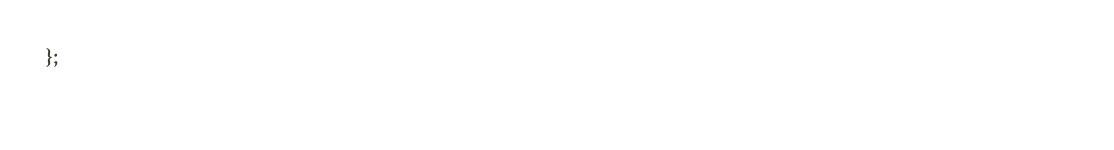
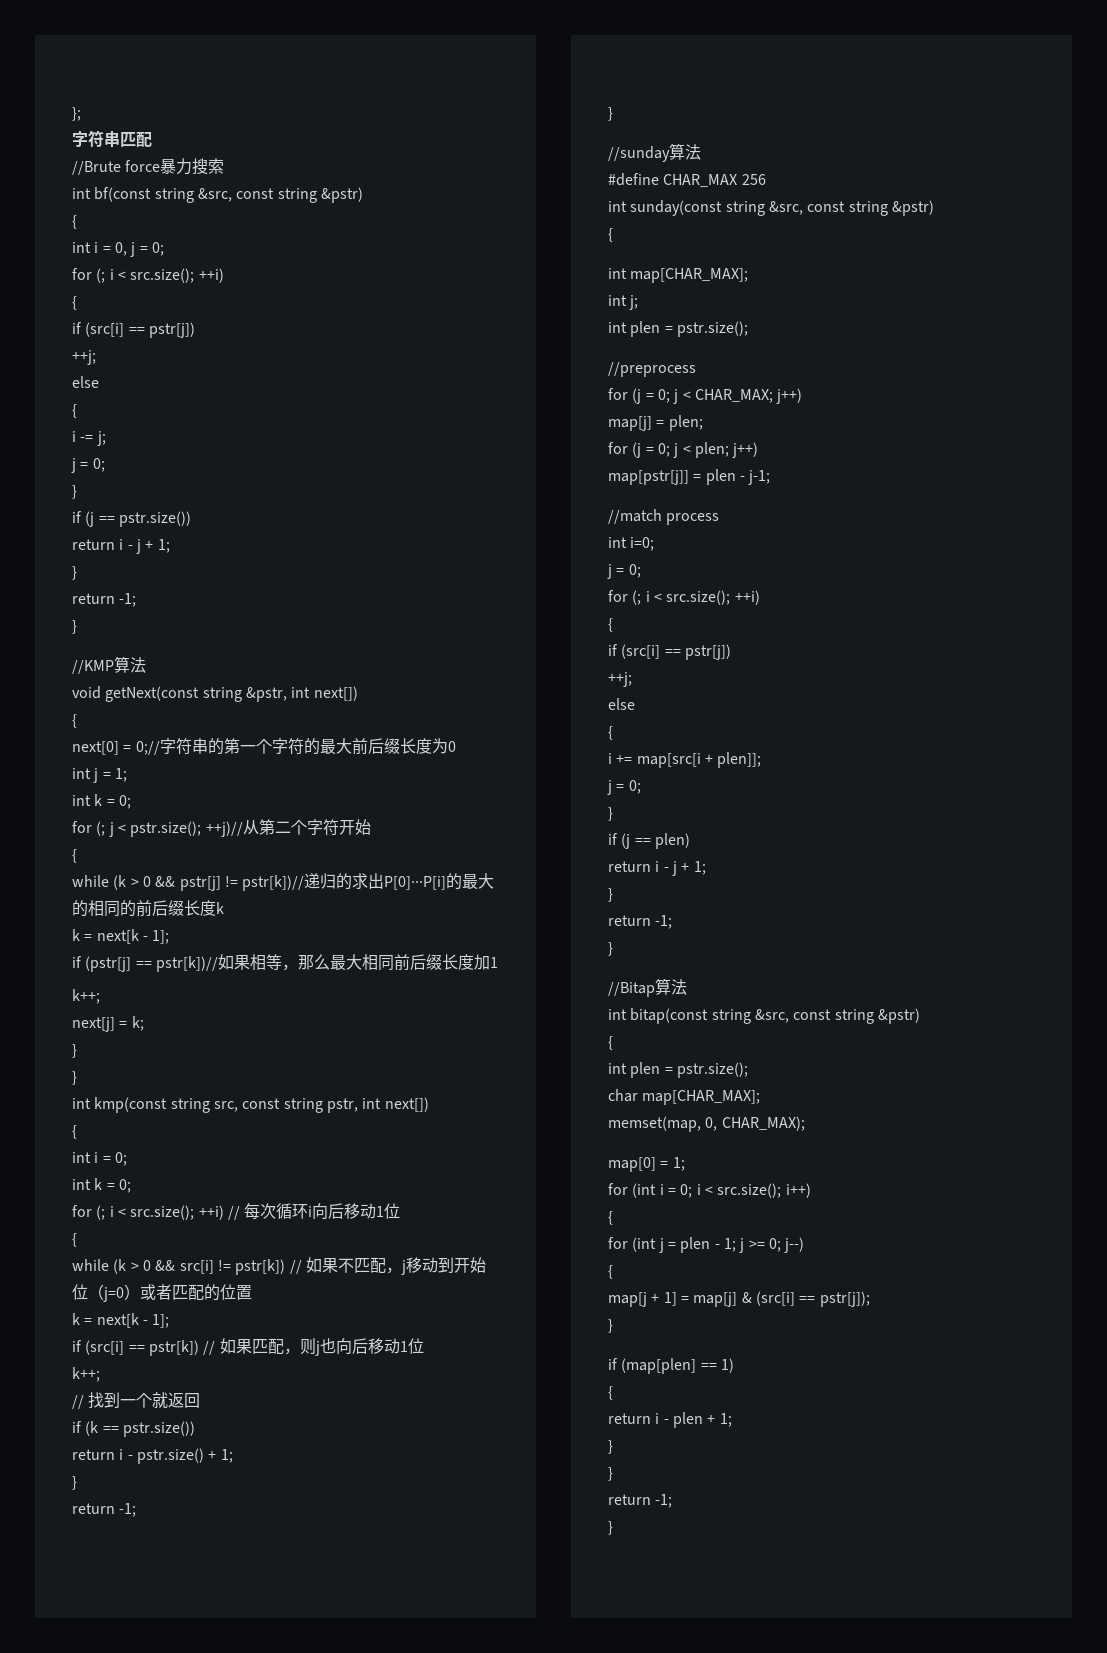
(58, 57) none -> [72,130,152,147] [72,158,225,175] [72,187,363,203] [72,215,77,229] [72,242,164,257] [72,268,224,283] [72,296,77,310] [72,322,195,338] [72,350,96,365] [72,376,99,388] [72,404,77,418] [72,431,106,446] [71,458,105,473] [72,485,77,499] [72,511,191,527] [72,539,170,554] [72,566,77,580] [72,593,137,607] [72,620,77,634] [72,656,146,674] [72,686,358,702] [72,714,77,728] [72,738,456,755] [72,768,127,783] [72,794,131,809] [72,819,371,837] [72,849,77,863] [72,873,495,891] [72,900,224,917] [72,929,170,944] [72,954,498,972] [72,989,100,1004] [72,1016,144,1032] [72,1044,77,1058] [72,1071,77,1085] [72,1097,429,1113] [72,1125,77,1139] [72,1152,127,1166] [72,1178,131,1193] [72,1203,401,1220] [72,1233,77,1247] [72,1257,486,1275] [72,1284,252,1302] [72,1313,170,1328] [72,1338,424,1356] [72,1367,100,1382] [72,1392,201,1409] [72,1421,195,1437] [72,1448,233,1464] [72,1476,77,1490] [72,1503,137,1517] [608,107,613,121] [608,143,701,162] [608,173,766,187] [608,200,934,216] [608,228,613,242] [608,268,749,283] [608,295,639,310] [608,321,748,337] [608,362,696,377] [608,388,803,404] [608,415,703,431] [608,442,759,458] [608,469,771,485] [608,509,720,525] [608,537,655,551] [607,564,641,579] [608,590,760,605] [608,618,613,632] [608,644,731,660] [608,672,632,687] [608,698,635,710] [608,726,613,740] [608,752,762,768] [607,780,641,795] [608,807,613,821] [608,833,690,849] [608,861,706,876] [608,888,613,902] [608,915,673,929] [608,942,613,956] [608,978,687,997] [608,1008,920,1024] [608,1036,613,1050] [608,1062,748,1078] [608,1089,761,1105] [608,1116,805,1132] [608,1157,685,1172] [608,1183,811,1198] [608,1211,613,1225] [608,1237,805,1253] [608,1265,613,1279] [608,1291,870,1307] [608,1319,613,1333] [608,1358,734,1374] [608,1386,613,1400] [608,1412,732,1428] [608,1440,613,1454] [608,1467,613,1481] [608,1494,673,1508] [608,1521,613,1535] // 字符串匹配 // //Brute force暴力搜索 // int bf(const string &src, const string &pstr) // { // int i = 0, j = 0; // for (; i < src.size(); ++i) // { // if (src[i] == pstr[j]) // ++j; // else // { // i -= j; // j = 0; // } // if (j == pstr.size()) // return i - j + 1; // } // return -1; // } // //KMP算法 // void getNext(const string &pstr, int next[]) // { // next[0] = 0;//字符串的第一个字符的最大前后缀长度为0 // int j = 1; // int k = 0; // for (; j < pstr.size(); ++j)//从第二个字符开始 // { // while (k > 0 && pstr[j] != pstr[k])//递归的求出P[0]···P[i]的最大的相同的前后缀长度k // k = next[k - 1]; // if (pstr[j] == pstr[k])//如果相等，那么最大相同前后缀长度加1 // k++; // next[j] = k; // } // } // int kmp(const string src, const string pstr, int next[]) // { // int i = 0; // int k = 0; // for (; i < src.size(); ++i) // 每次循环i向后移动1位 // { // while (k > 0 && src[i] != pstr[k]) // 如果不匹配，j移动到开始位（j=0）或者匹配的位置 // k = next[k - 1]; // if (src[i] == pstr[k]) // 如果匹配，则j也向后移动1位 // k++; // // 找到一个就返回 // if (k == pstr.size()) // return i - pstr.size() + 1; // } // return -1; // } // //sunday算法 // #define CHAR_MAX 256 // int sunday(const string &src, const string &pstr) // { // int map[CHAR_MAX]; // int j; // int plen = pstr.size(); // //preprocess // for (j = 0; j < CHAR_MAX; j++) // map[j] = plen; // for (j = 0; j < plen; j++) // map[pstr[j]] = plen - j-1; // //match process // int i=0; // j = 0; // for (; i < src.size(); ++i) // { // if (src[i] == pstr[j]) // ++j; // else // { // i += map[src[i + plen]]; // j = 0; // } // if (j == plen) // return i - j + 1; // } // return -1; // } // //Bitap算法 // int bitap(const string &src, const string &pstr) // { // int plen = pstr.size(); // char map[CHAR_MAX]; // memset(map, 0, CHAR_MAX); // map[0] = 1; // for (int i = 0; i < src.size(); i++) // { // for (int j = plen - 1; j >= 0; j--) // { // map[j + 1] = map[j] & (src[i] == pstr[j]); // } // if (map[plen] == 1) // { // return i - plen + 1; // } // } // return -1; // }

